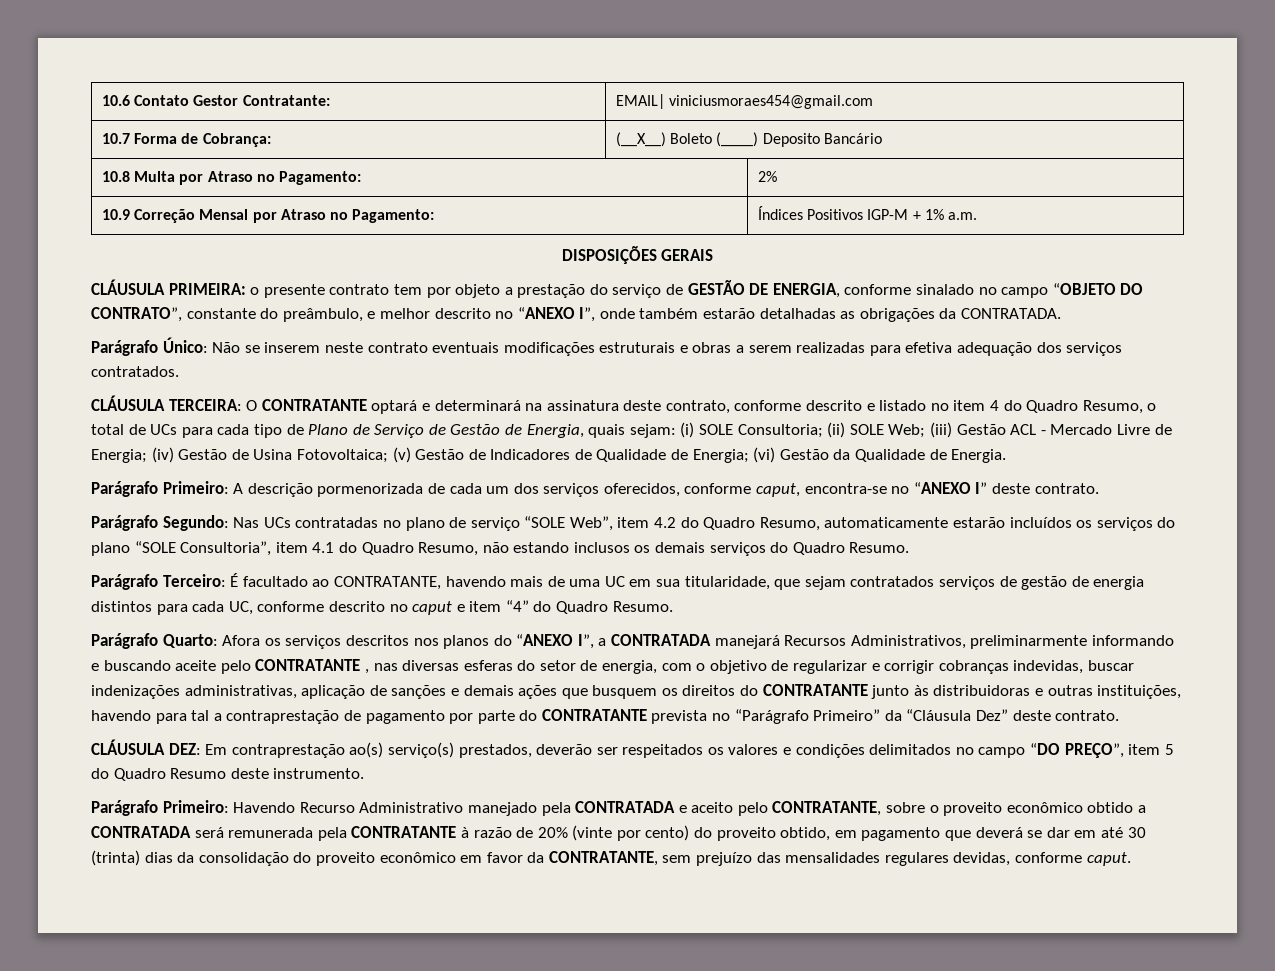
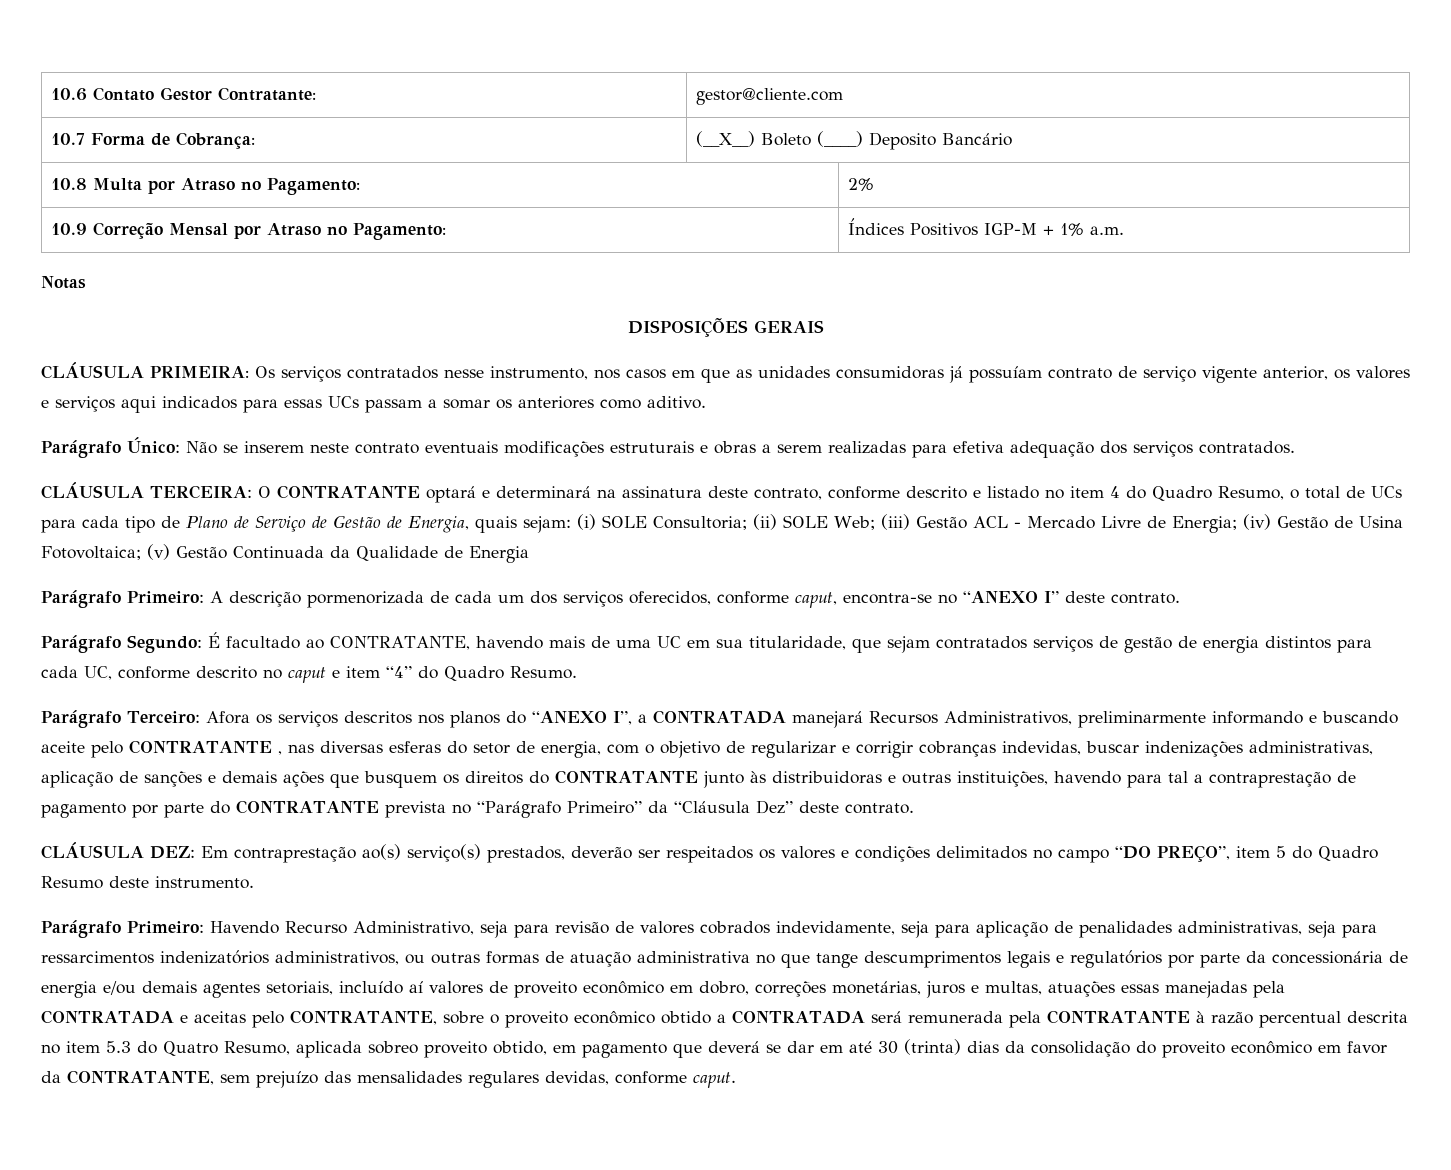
[616,94,874,109] EMAIL| viniciusmoraes454@gmail.com -> [696,88,844,105] gestor@cliente.com
(977, 216) none -> [41,276,86,289] // Notas
[250,280,1144,298] [91,307,1062,322] o presente contrato tem por objeto a prestação do serviço de GESTÃO DE ENERGIA, conforme sinalado no campo “OBJETO DO CONTRATO”, constante do preâmbulo, e melhor descrito no “ANEXO I”, onde também estarão detalhadas as obrigações da CONTRATADA. -> [255,366,1410,383] [41,396,706,413] Os serviços contratados nesse instrumento, nos casos em que as unidades consumidoras já possuíam contrato de serviço vigente anterior, os valores e serviços aqui indicados para essas UCs passam a somar os anteriores como aditivo.
[468,447,829,463] de Indicadores de Qualidade de Energia; (vi) Gestão -> [233,546,324,559] Continuada
[951,449,1007,463] Energia. -> [469,546,529,563] Energia
[233,516,1176,531] [91,541,910,556] [91,574,226,590] Nas UCs contratadas no plano de serviço “SOLE Web”, item 4.2 do Quadro Resumo, automaticamente estarão incluídos os serviços do plano “SOLE Consultoria”, item 4.1 do Quadro Resumo, não estando inclusos os demais serviços do Quadro Resumo. // Parágrafo Terceiro: -> (202, 644) none
[162,634,218,648] Quarto: -> [127,711,200,723] Terceiro:
[359,802,537,816] Administrativo manejado -> [353,921,1377,938] [41,950,1408,968] [41,981,1247,998] Administrativo, seja para revisão de valores cobrados indevidamente, seja para aplicação de penalidades administrativas, seja para ressarcimentos indenizatórios administrativos, ou outras formas de atuação administrativa no que tange descumprimentos legais e regulatórios por parte da concessionária de energia e/ou demais agentes setoriais, incluído aí valores de proveito econômico em dobro, correções monetárias, juros e multas, atuações essas manejadas
[691,802,734,813] aceito -> [193,1011,246,1023] aceitas
[516,825,713,841] de 20% (vinte por cento) do -> [1258,1011,1408,1028] [41,1041,418,1058] percentual descrita no item 5.3 do Quatro Resumo, aplicada sobreo

